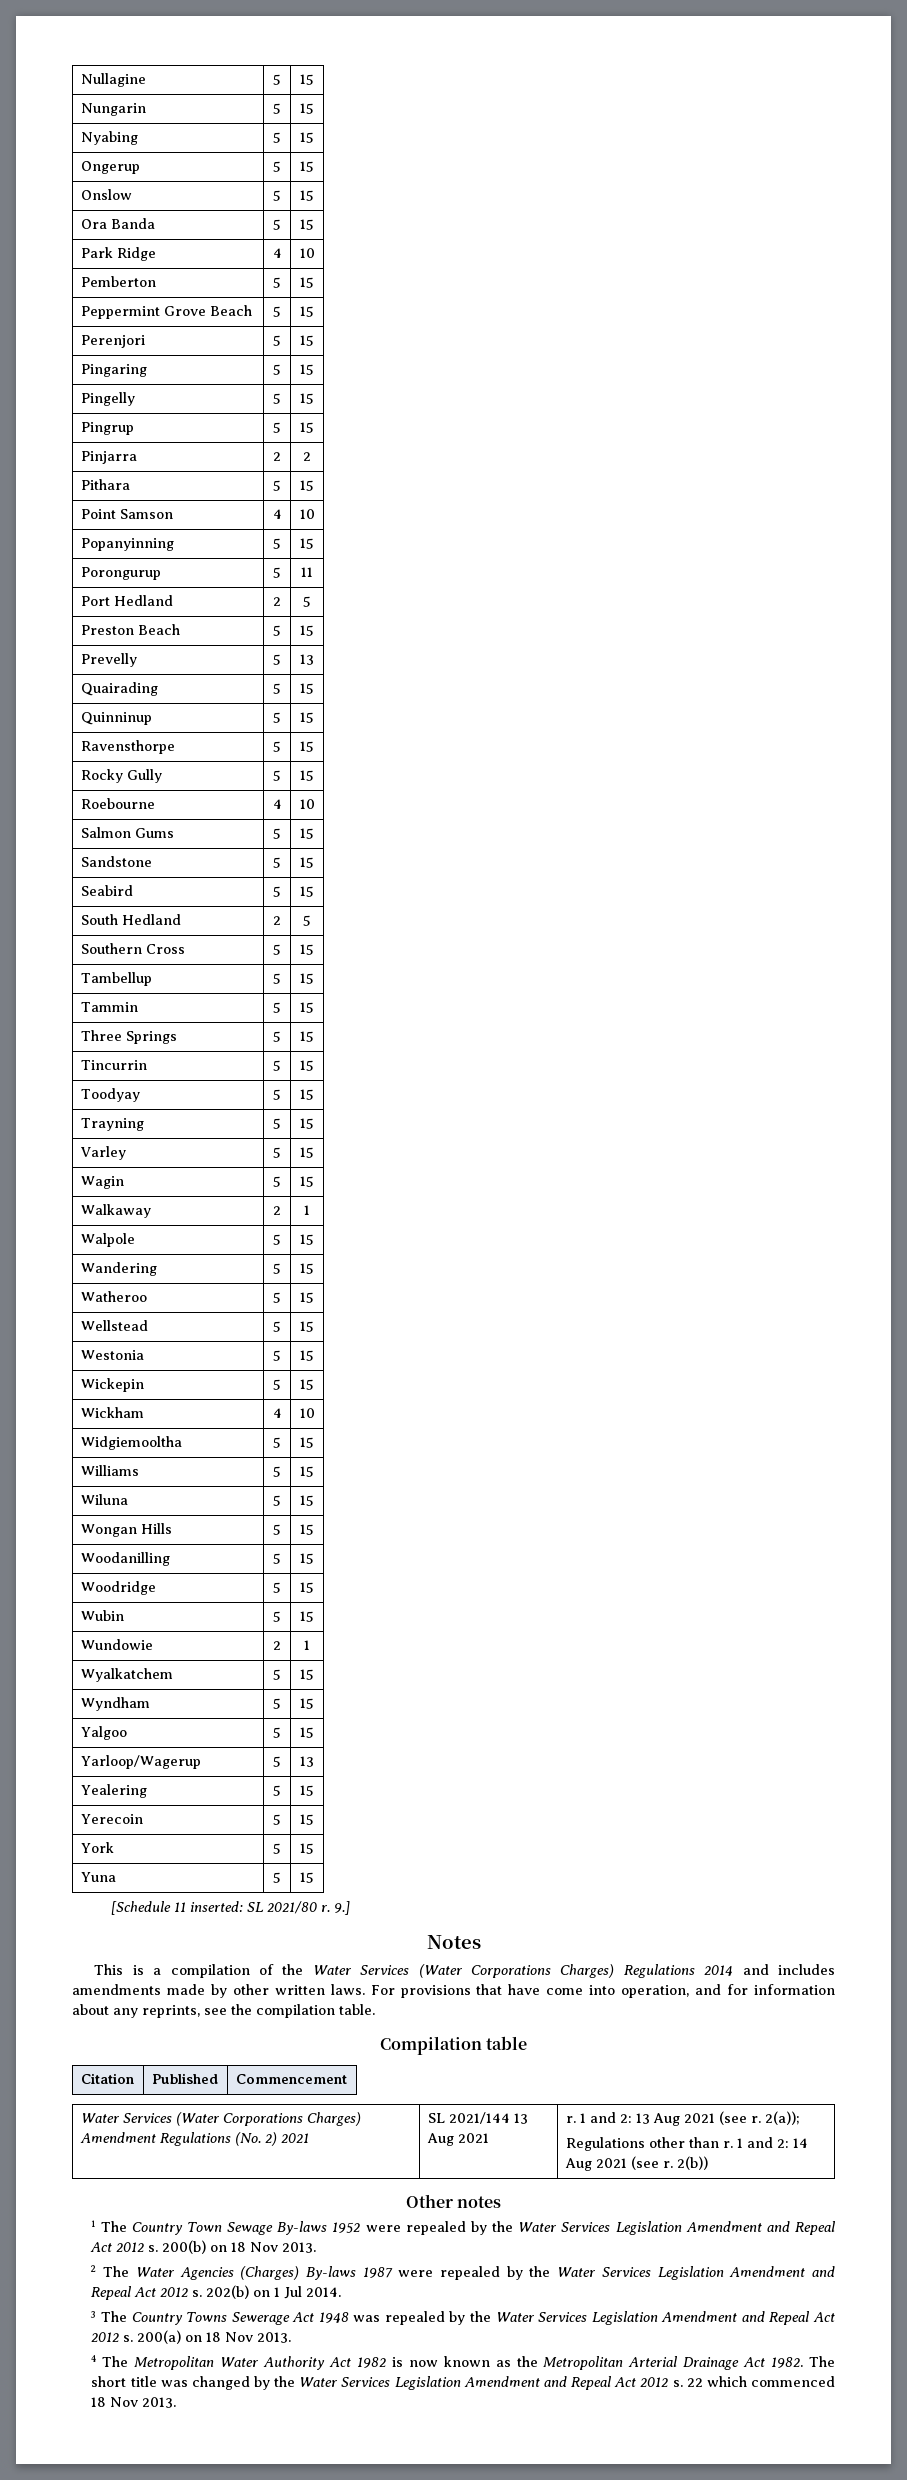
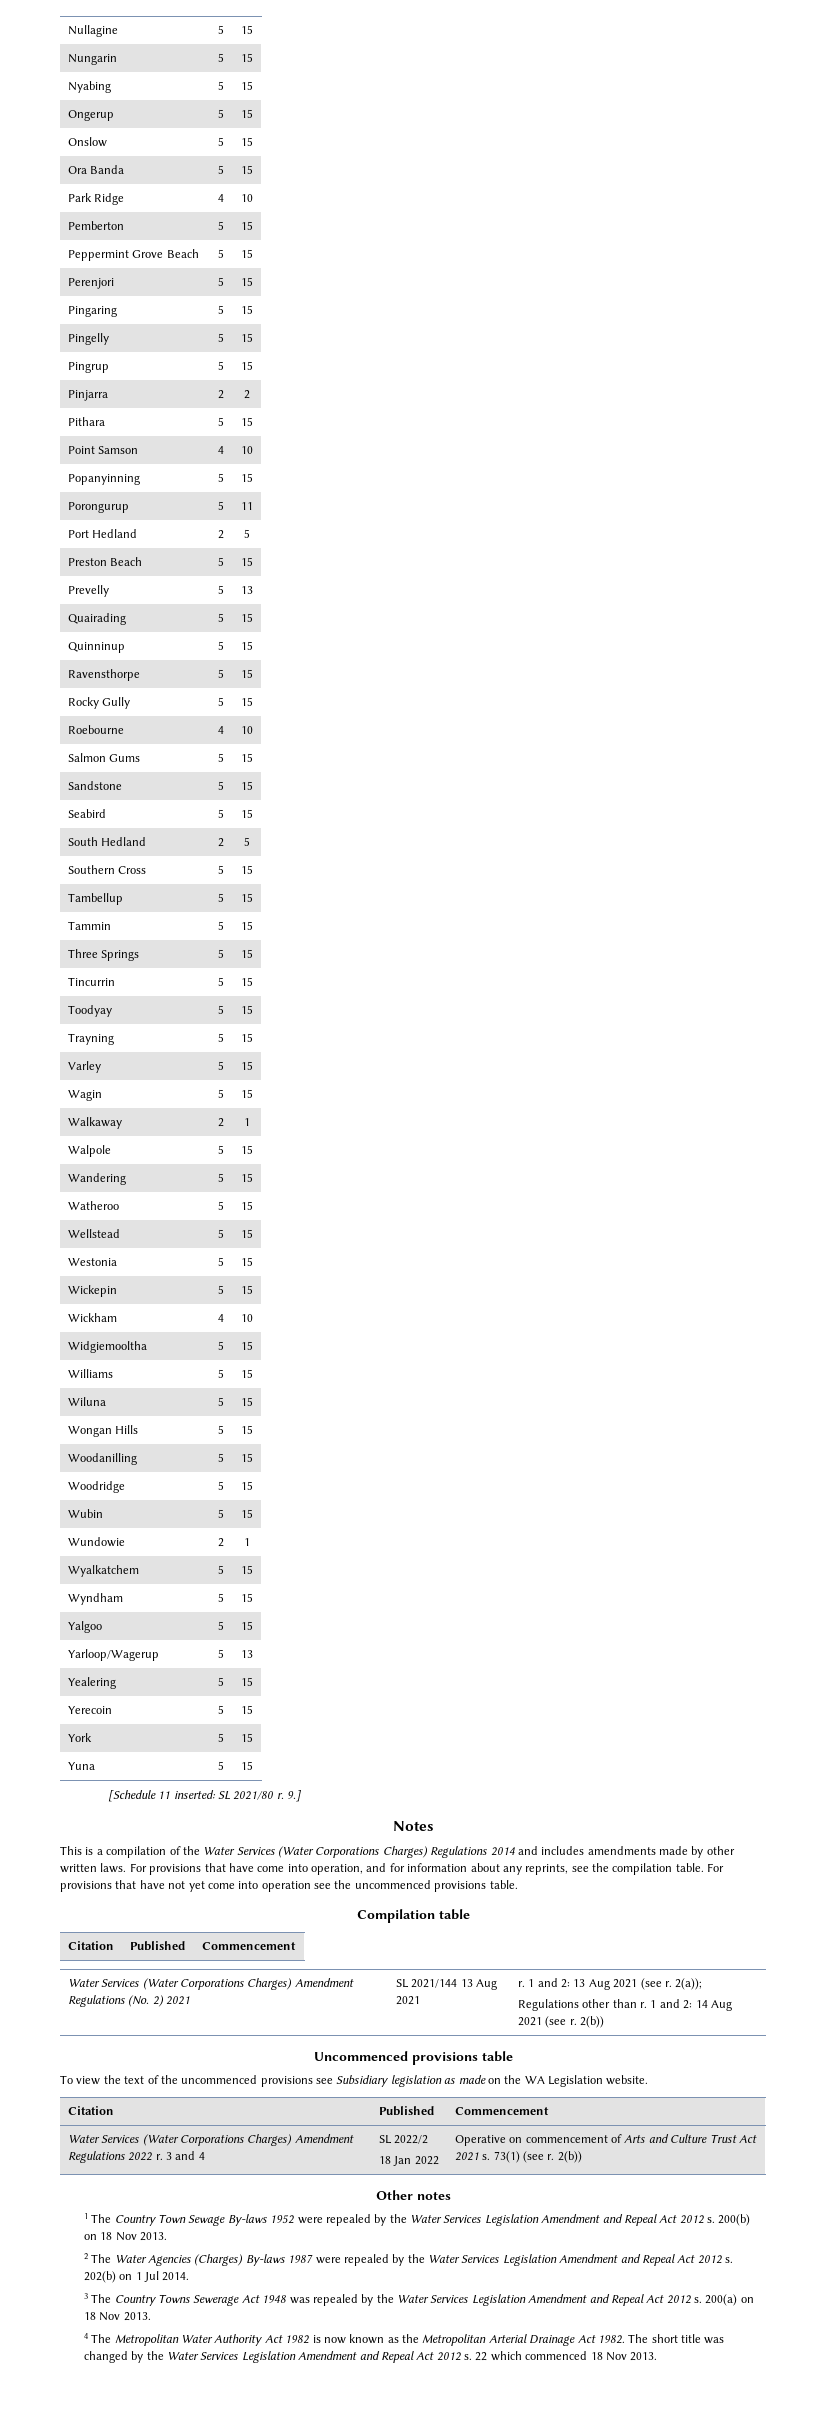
(375, 2009) none -> [707,1863,725,1872] [60,1880,518,1892] For provisions that have not yet come into operation see the uncommenced provisions table.
(708, 2163) none -> [313,2051,513,2065] [60,2075,649,2087] [67,2106,114,2115] [378,2106,434,2116] [454,2107,549,2115] [67,2134,354,2146] [67,2151,205,2163] [378,2135,429,2144] [378,2156,439,2166] [454,2134,757,2146] [454,2151,582,2163] // Uncommenced provisions table // To view the text of the uncommenced provisions see Subsidiary legislation as made on the WA Legislation website. // Citation | Published | Commencement // Water Services (Water Corporations Charges) Amendment Regulations 2022 r. 3 and 4 | SL 2022/2 // 18 Jan 2022 | Operative on commencement of Arts and Culture Trust Act 2021 s. 73(1) (see r. 2(b))

